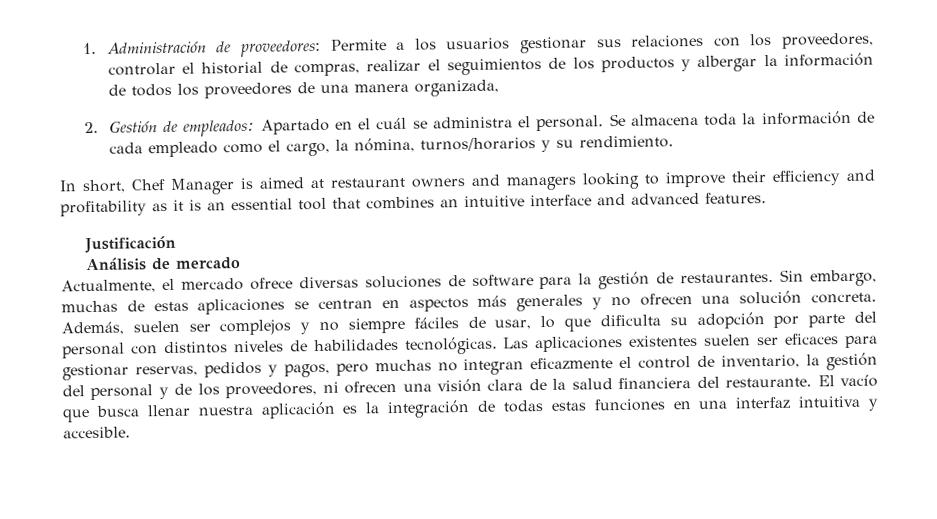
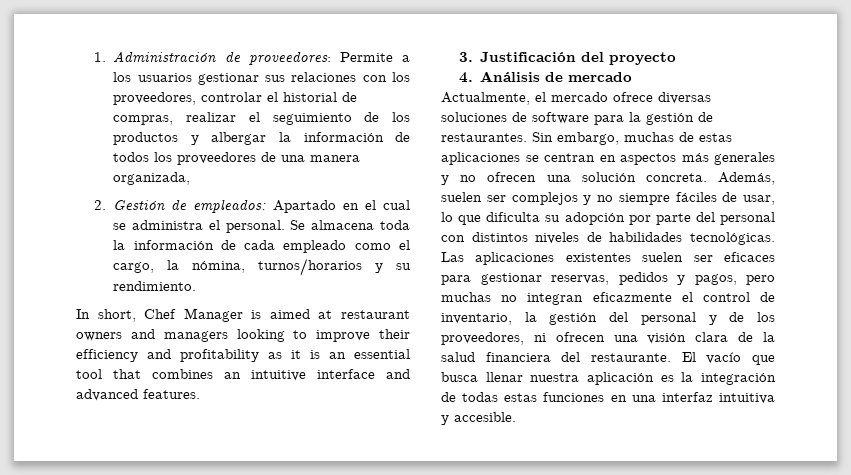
[446,58,542,76] seguimientos -> [272,113,352,125] seguimiento
[376,117,408,130] cuál -> [383,200,410,210] cual
(767, 198) none -> [459,52,474,62] 3.
(176, 244) // -> [581,52,677,65] [459,72,474,83] del proyecto // 4.

